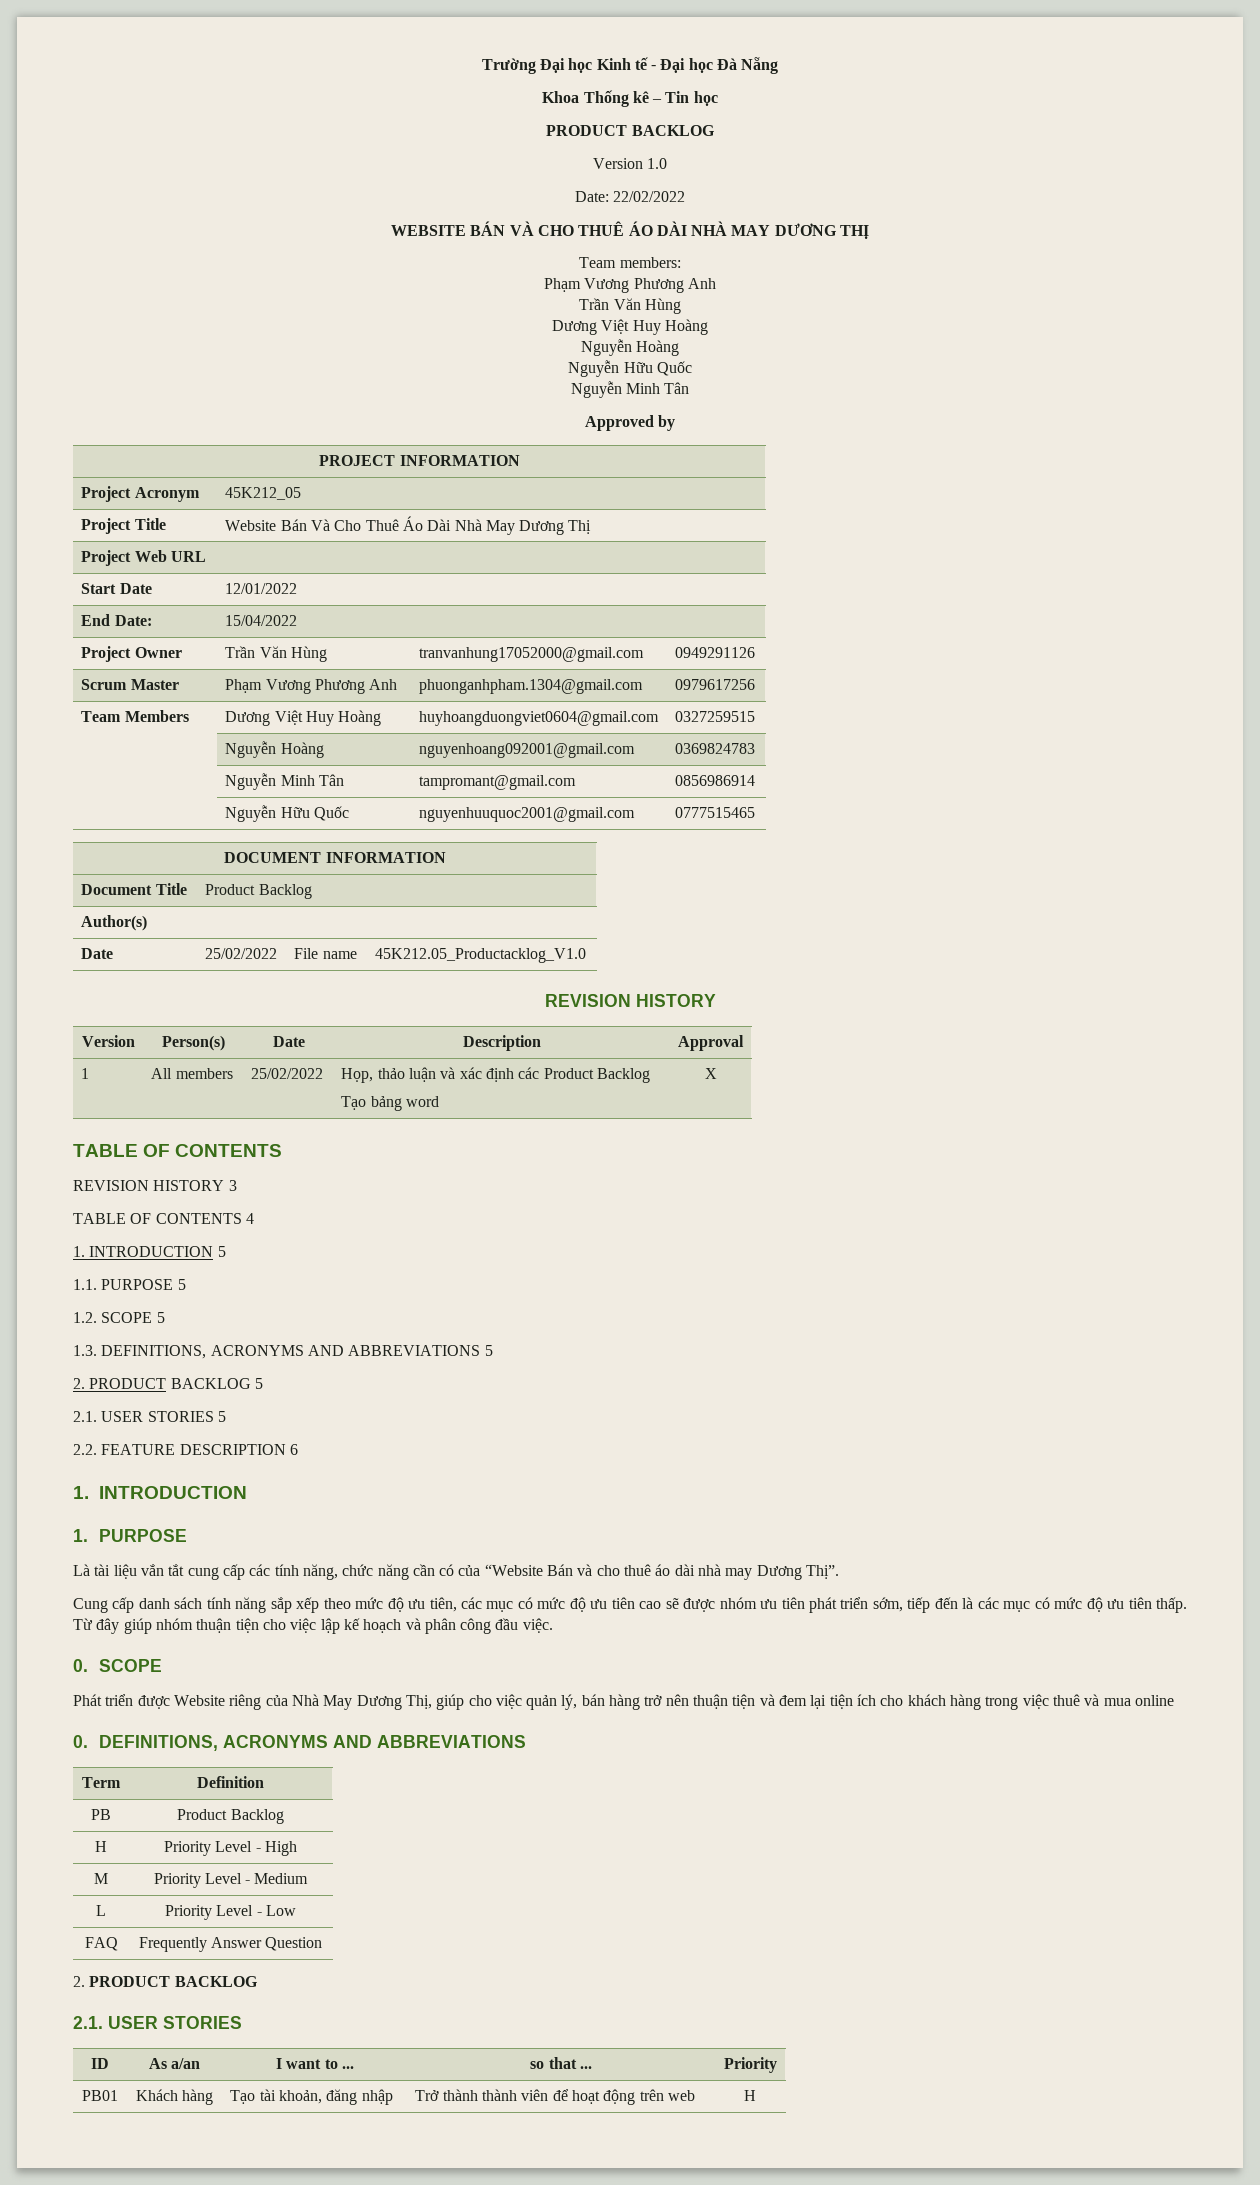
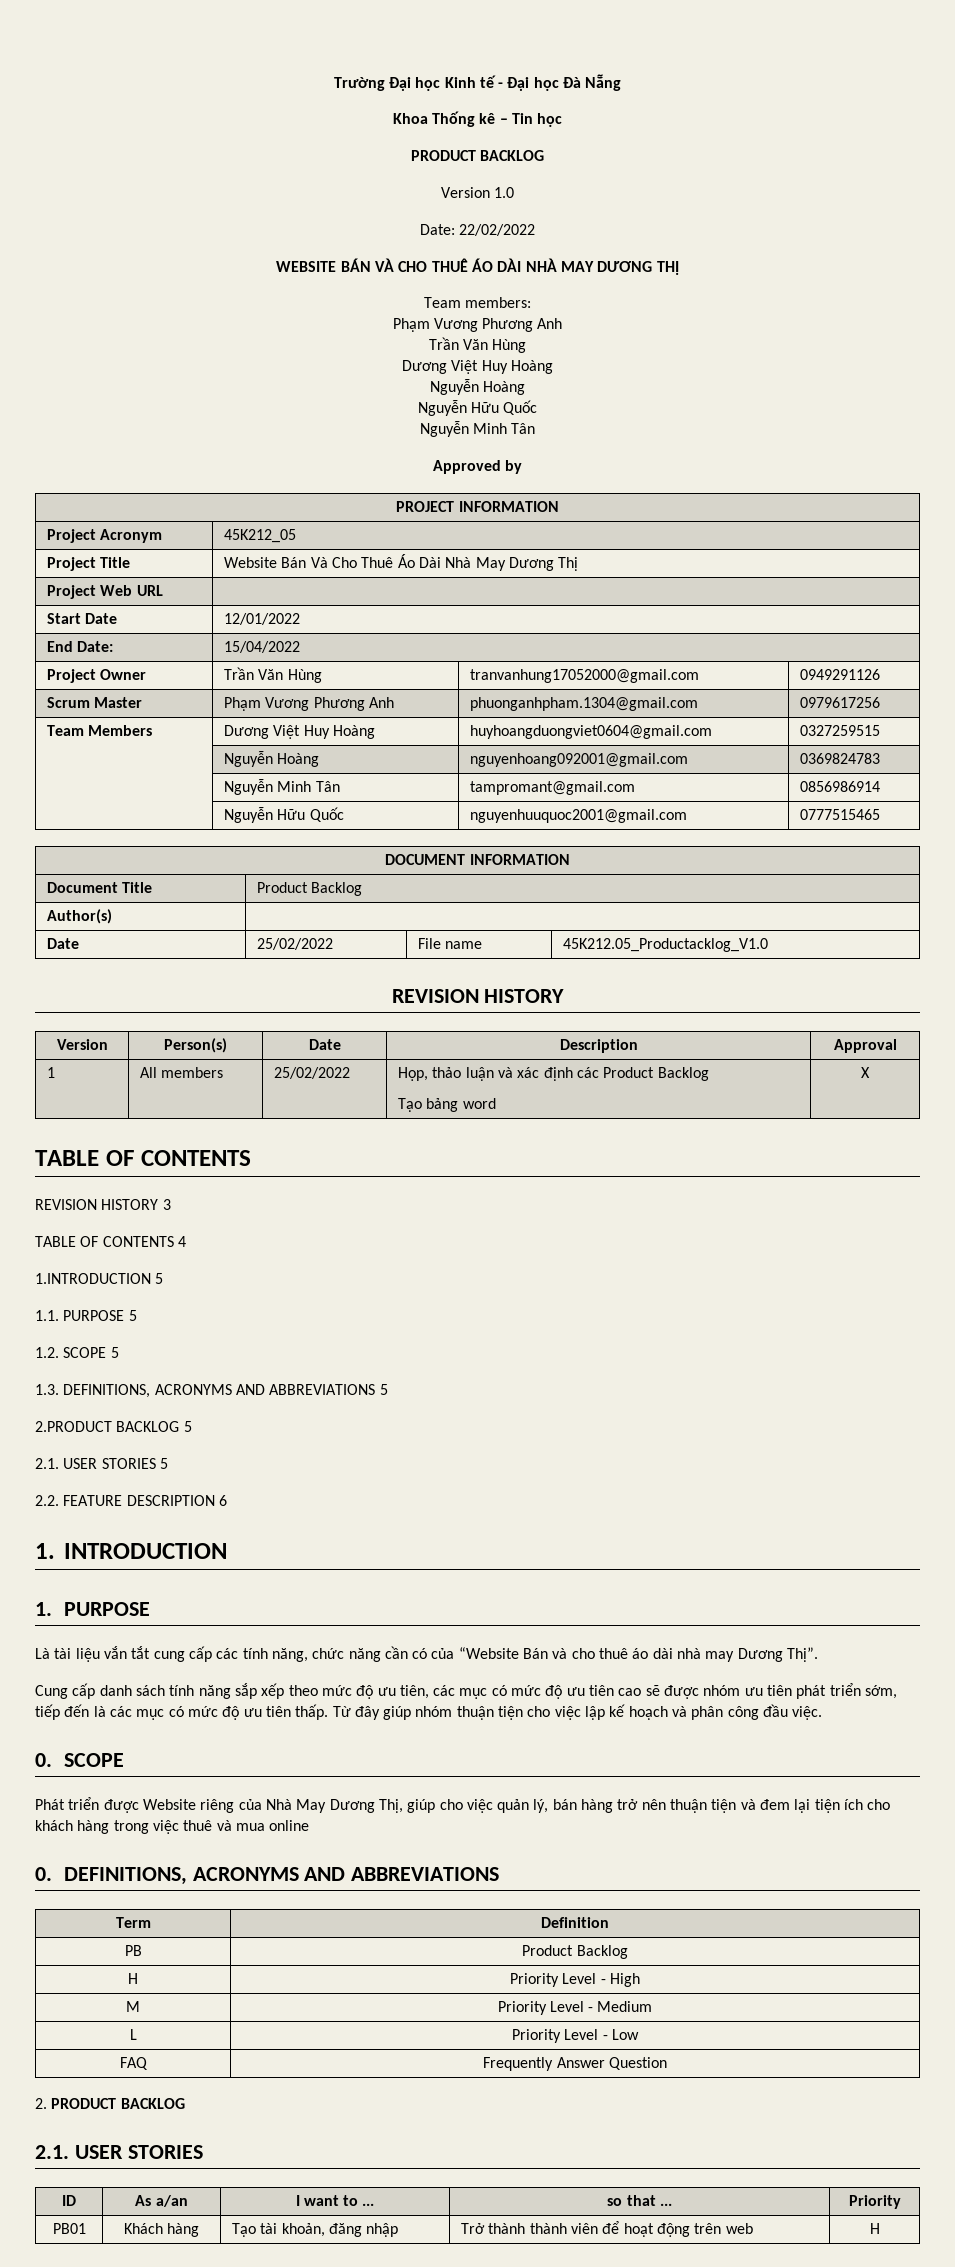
[73,1246,214,1257] 1. INTRODUCTION -> [35,1273,151,1284] 1.INTRODUCTION
[73,1378,167,1389] 2. PRODUCT -> [35,1421,112,1432] 2.PRODUCT

